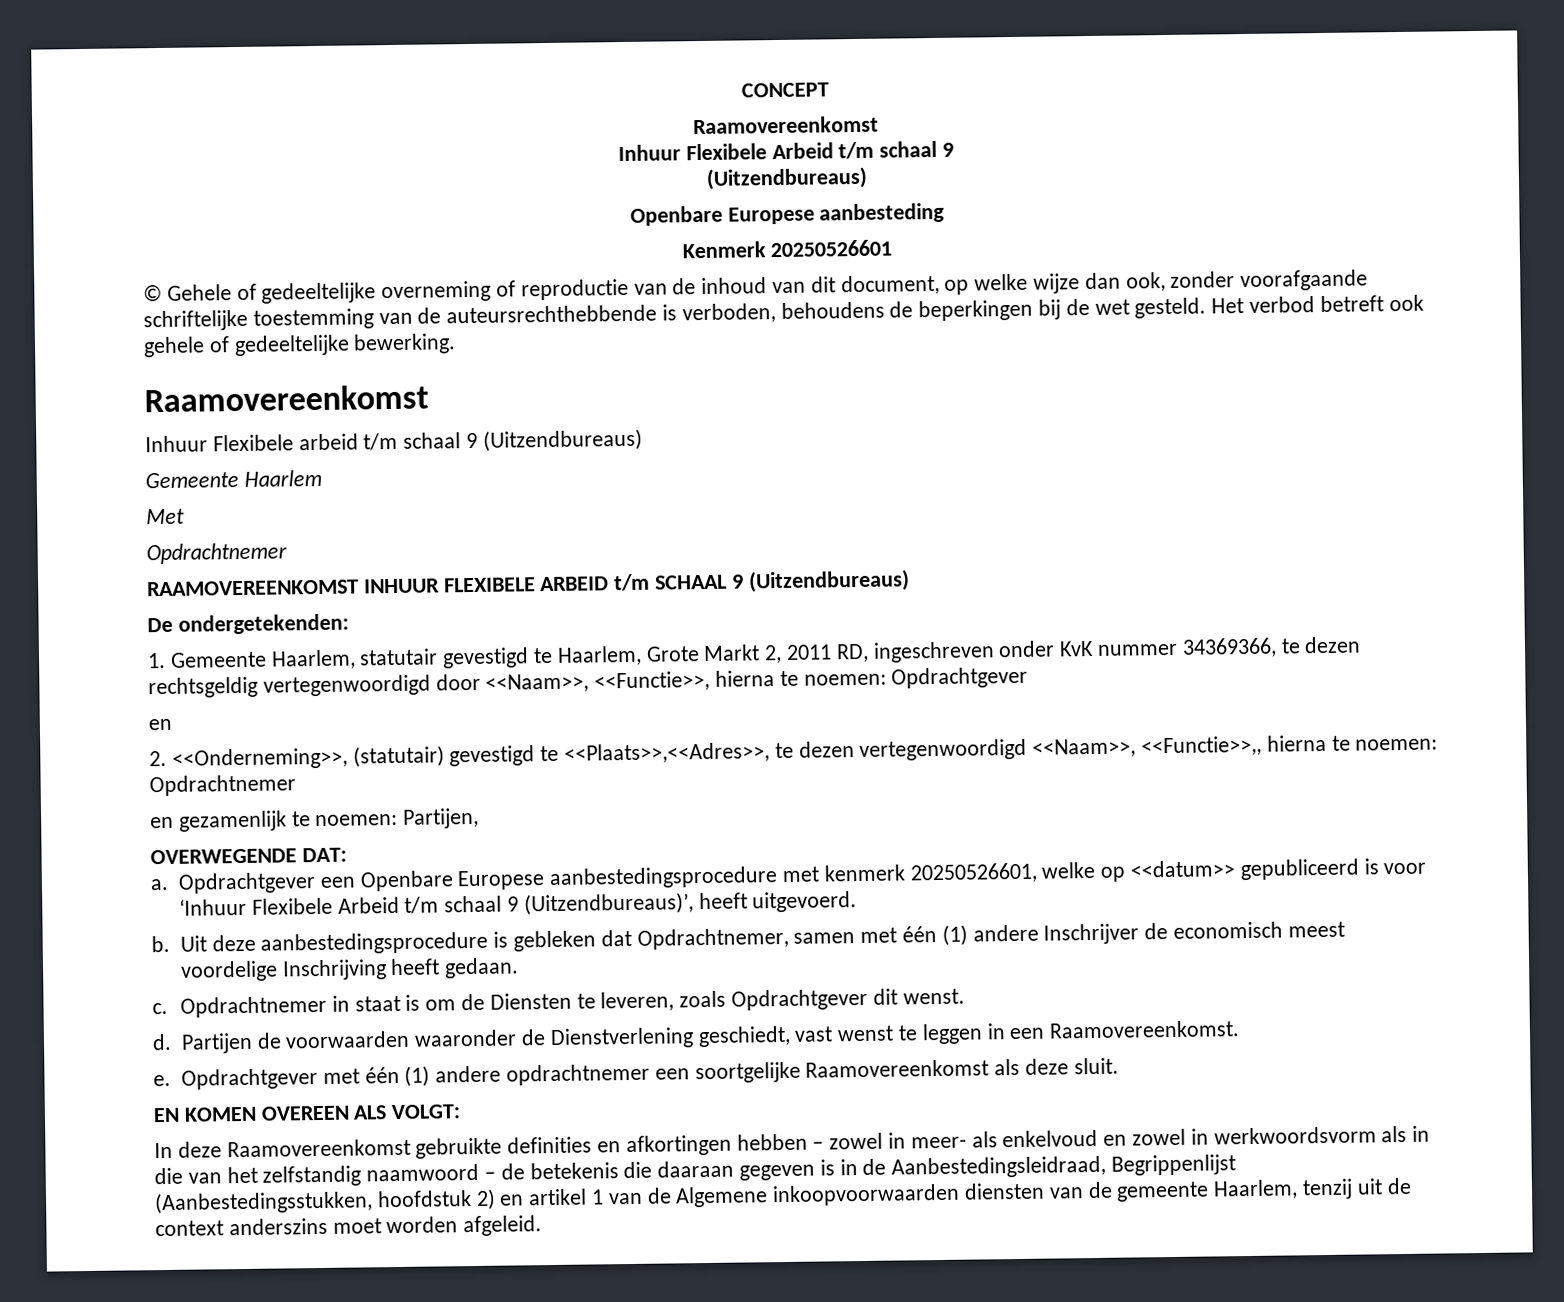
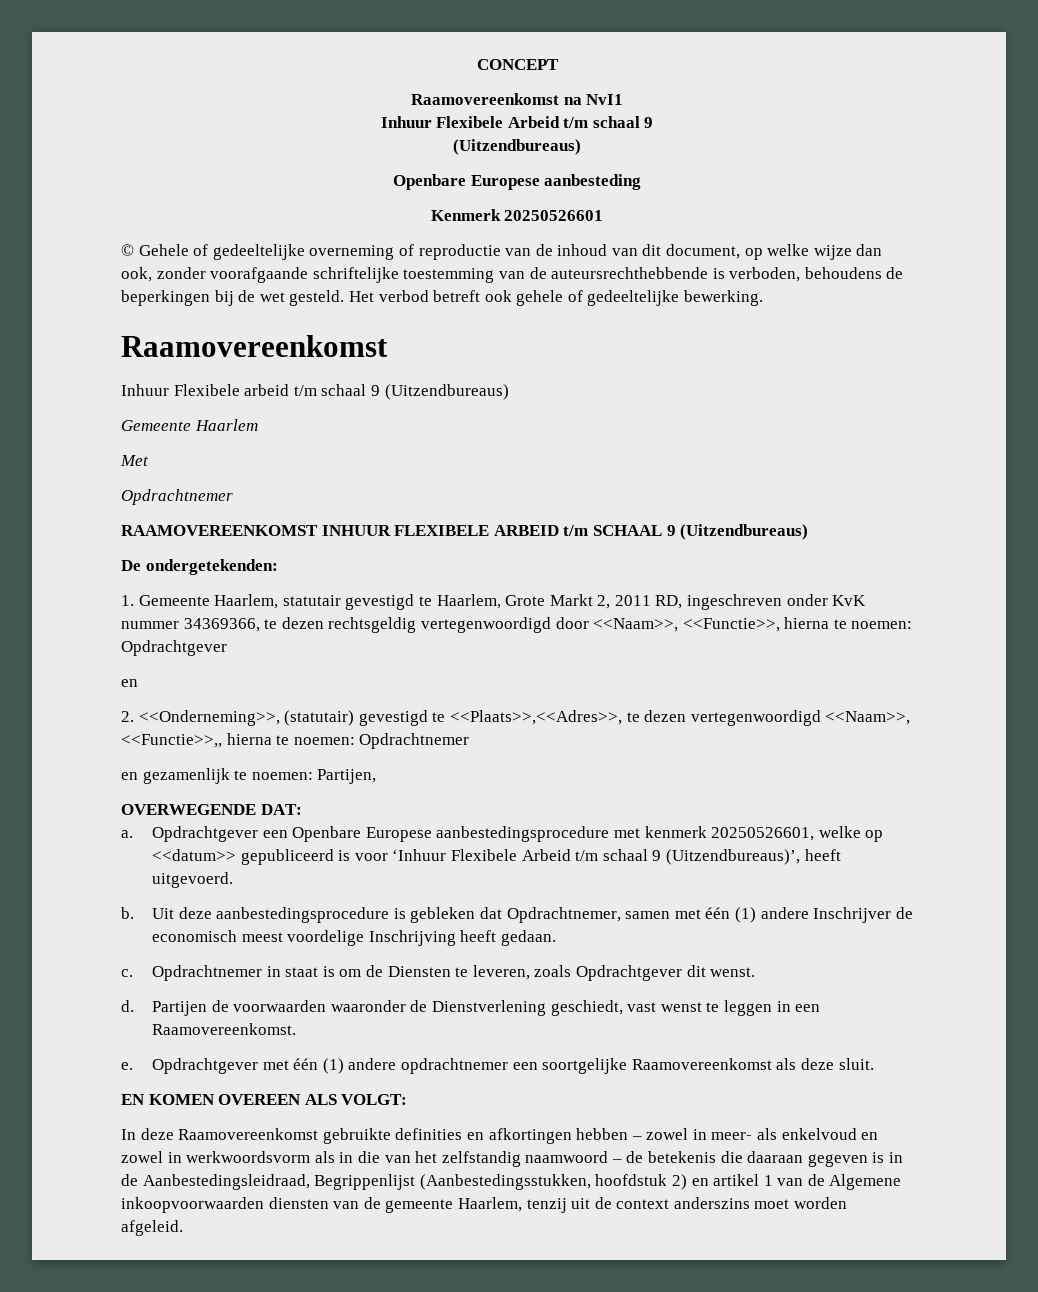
(879, 125) none -> [563,94,624,105] na NvI1

